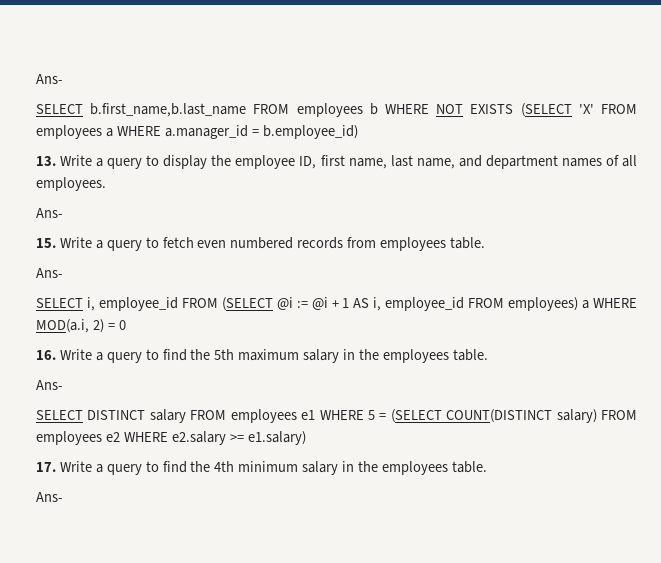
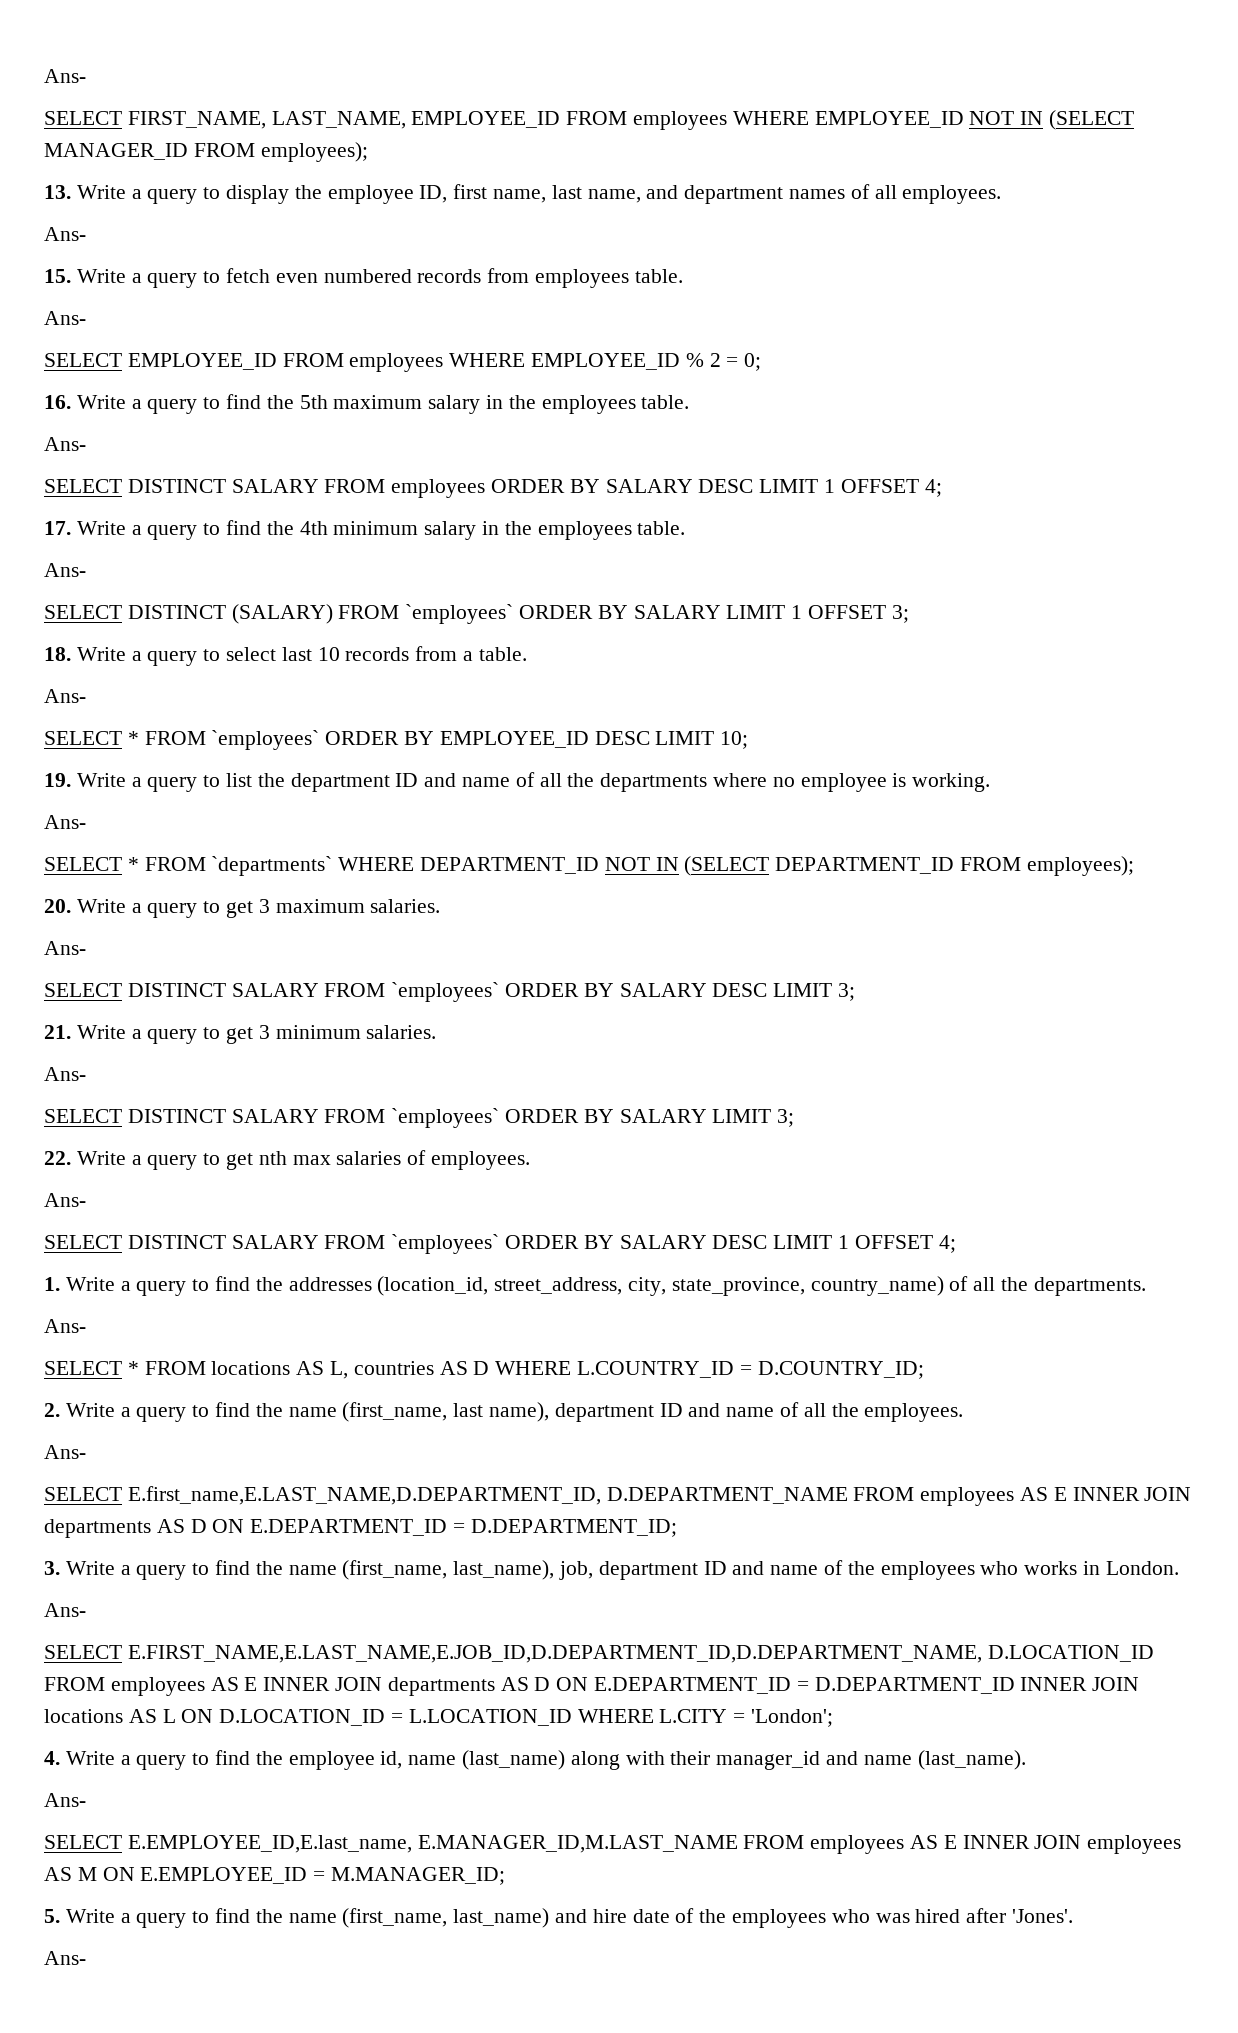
[36,74,63,84] [36,103,637,117] [36,125,358,139] Ans- // SELECT b.first_name,b.last_name FROM employees b WHERE NOT EXISTS (SELECT 'X' FROM employees a WHERE a.manager_id = b.employee_id) -> [44,69,86,83] [44,110,1135,130] [44,142,368,162] Ans- // SELECT FIRST_NAME, LAST_NAME, EMPLOYEE_ID FROM employees WHERE EMPLOYEE_ID NOT IN (SELECT MANAGER_ID FROM employees);
[86,297,637,311] [36,319,126,333] i, employee_id FROM (SELECT @i := @i + 1 AS i, employee_id FROM employees) a WHERE MOD(a.i, 2) = 0 -> [127,353,762,372] EMPLOYEE_ID FROM employees WHERE EMPLOYEE_ID % 2 = 0;
[149,409,637,423] [36,431,306,445] salary FROM employees e1 WHERE 5 = (SELECT COUNT(DISTINCT salary) FROM employees e2 WHERE e2.salary >= e1.salary) -> [231,479,942,498] SALARY FROM employees ORDER BY SALARY DESC LIMIT 1 OFFSET 4;
(63, 497) none -> [44,604,909,624] [44,646,527,666] [44,689,86,703] [44,730,749,750] [44,772,991,792] [44,815,86,829] [44,856,1134,876] [44,899,441,918] [44,941,86,955] [44,982,856,1002] [44,1025,437,1044] [44,1067,86,1081] [44,1108,795,1128] [44,1150,531,1170] [44,1193,86,1207] [44,1234,956,1254] [44,1276,1146,1296] [44,1319,86,1333] [44,1361,924,1379] [44,1402,964,1422] [44,1445,86,1459] [44,1486,1192,1506] [44,1519,677,1538] [44,1560,1179,1580] [44,1603,86,1617] [44,1645,1154,1663] [44,1677,1140,1696] [44,1709,834,1727] [44,1750,1026,1770] [44,1793,86,1807] [44,1835,1182,1854] [44,1867,506,1885] [44,1908,1074,1928] [44,1951,86,1965] // SELECT DISTINCT (SALARY) FROM `employees` ORDER BY SALARY LIMIT 1 OFFSET 3; // 18. Write a query to select last 10 records from a table. // Ans- // SELECT * FROM `employees` ORDER BY EMPLOYEE_ID DESC LIMIT 10; // 19. Write a query to list the department ID and name of all the departments where no employee is working. // Ans- // SELECT * FROM `departments` WHERE DEPARTMENT_ID NOT IN (SELECT DEPARTMENT_ID FROM employees); // 20. Write a query to get 3 maximum salaries. // Ans- // SELECT DISTINCT SALARY FROM `employees` ORDER BY SALARY DESC LIMIT 3; // 21. Write a query to get 3 minimum salaries. // Ans- // SELECT DISTINCT SALARY FROM `employees` ORDER BY SALARY LIMIT 3; // 22. Write a query to get nth max salaries of employees. // Ans- // SELECT DISTINCT SALARY FROM `employees` ORDER BY SALARY DESC LIMIT 1 OFFSET 4; // 1. Write a query to find the addresses (location_id, street_address, city, state_province, country_name) of all the departments. // Ans- // SELECT * FROM locations AS L, countries AS D WHERE L.COUNTRY_ID = D.COUNTRY_ID; // 2. Write a query to find the name (first_name, last name), department ID and name of all the employees. // Ans- // SELECT E.first_name,E.LAST_NAME,D.DEPARTMENT_ID, D.DEPARTMENT_NAME FROM employees AS E INNER JOIN departments AS D ON E.DEPARTMENT_ID = D.DEPARTMENT_ID; // 3. Write a query to find the name (first_name, last_name), job, department ID and name of the employees who works in London. // Ans- // SELECT E.FIRST_NAME,E.LAST_NAME,E.JOB_ID,D.DEPARTMENT_ID,D.DEPARTMENT_NAME, D.LOCATION_ID FROM employees AS E INNER JOIN departments AS D ON E.DEPARTMENT_ID = D.DEPARTMENT_ID INNER JOIN locations AS L ON D.LOCATION_ID = L.LOCATION_ID WHERE L.CITY = 'London'; // 4. Write a query to find the employee id, name (last_name) along with their manager_id and name (last_name). // Ans- // SELECT E.EMPLOYEE_ID,E.last_name, E.MANAGER_ID,M.LAST_NAME FROM employees AS E INNER JOIN employees AS M ON E.EMPLOYEE_ID = M.MANAGER_ID; // 5. Write a query to find the name (first_name, last_name) and hire date of the employees who was hired after 'Jones'. // Ans-

